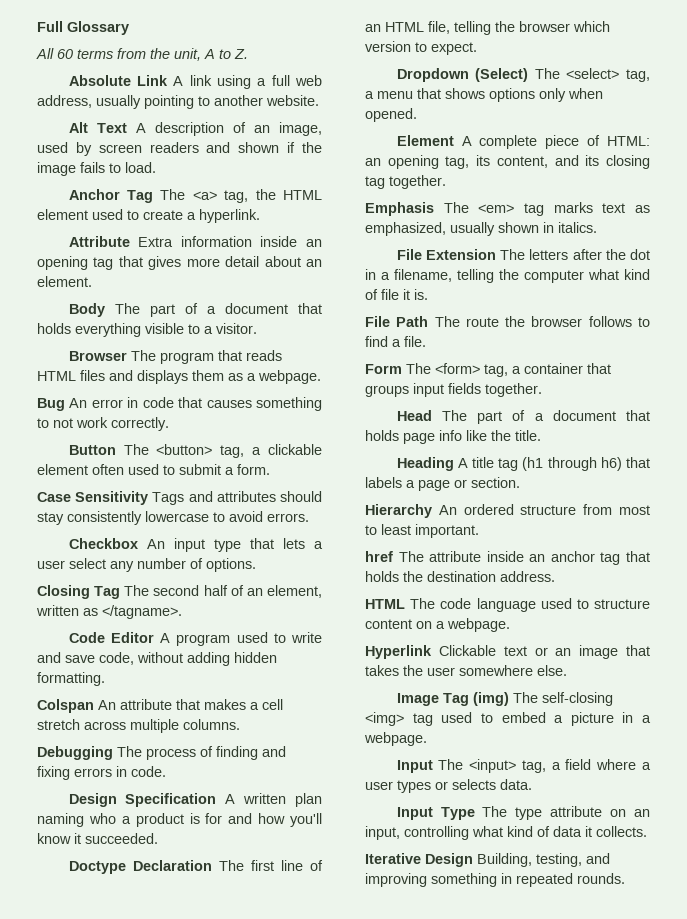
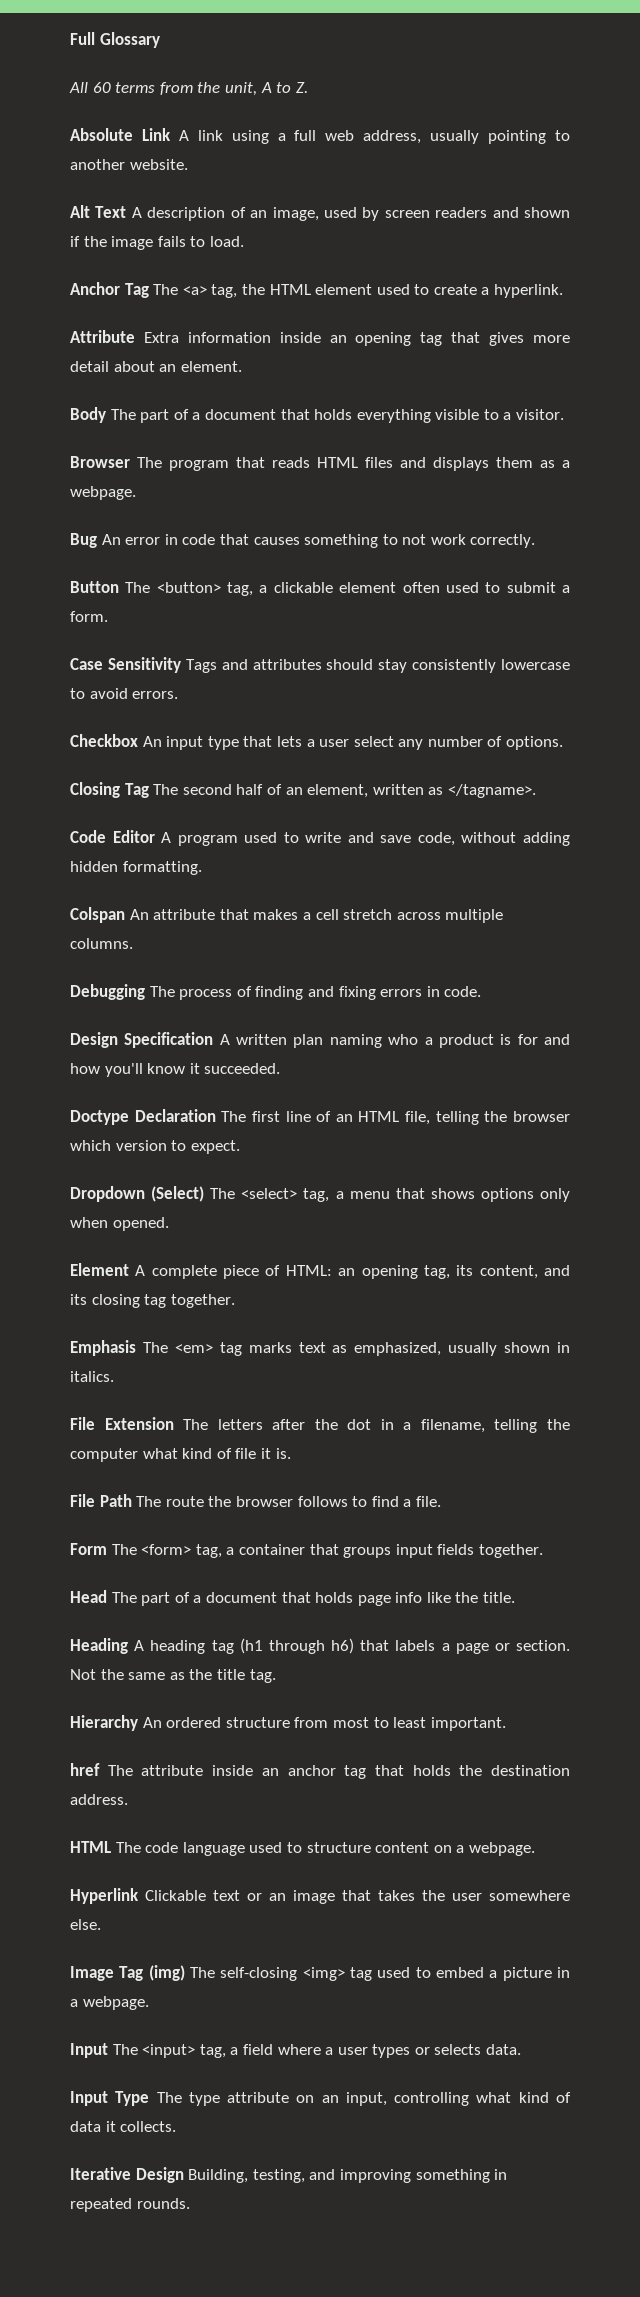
[472,457,495,468] title -> [150,1640,206,1654] heading
(520, 482) none -> [70,1669,276,1683] Not the same as the title tag.

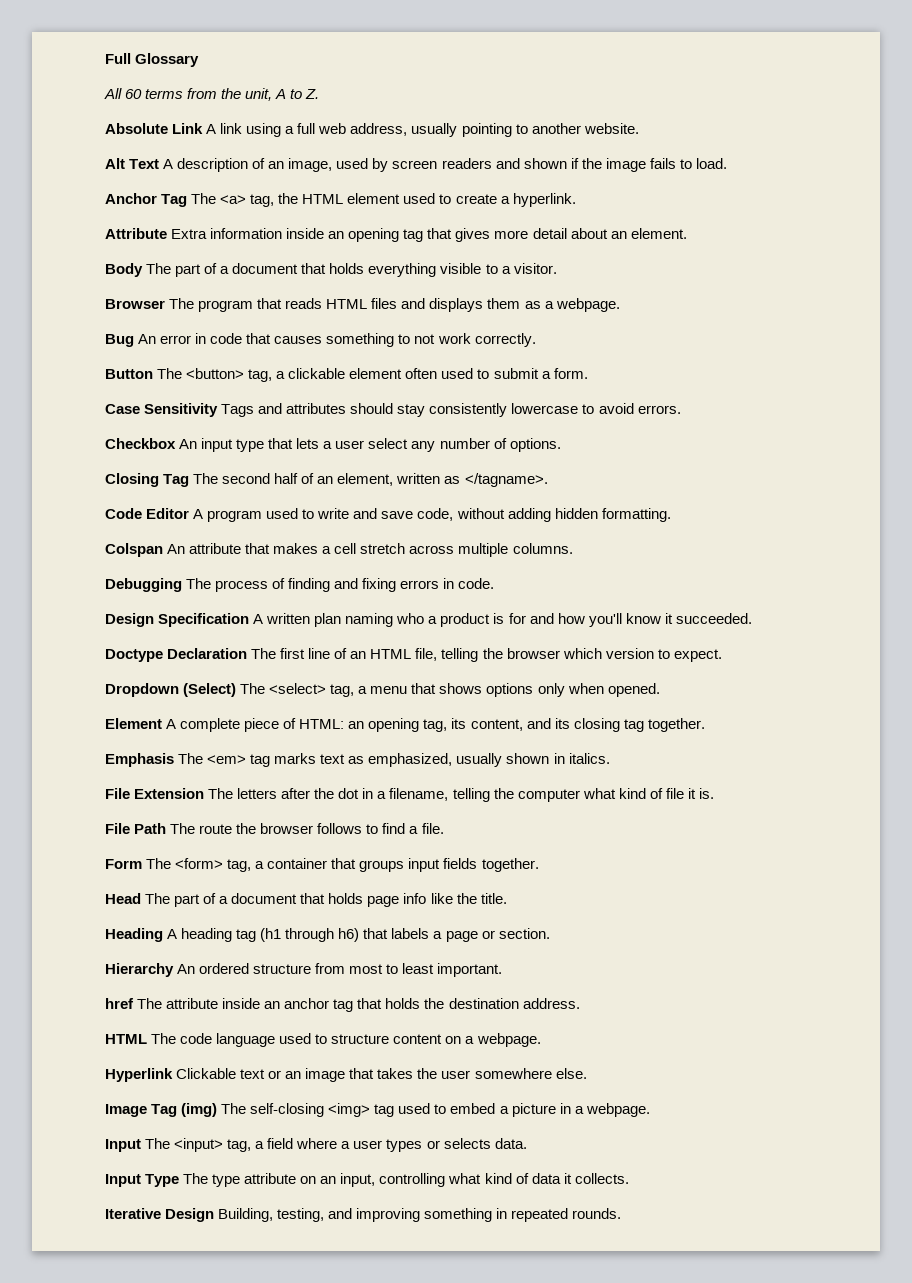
[70,1669,276,1683] Not the same as the title tag. -> (550, 933) none

